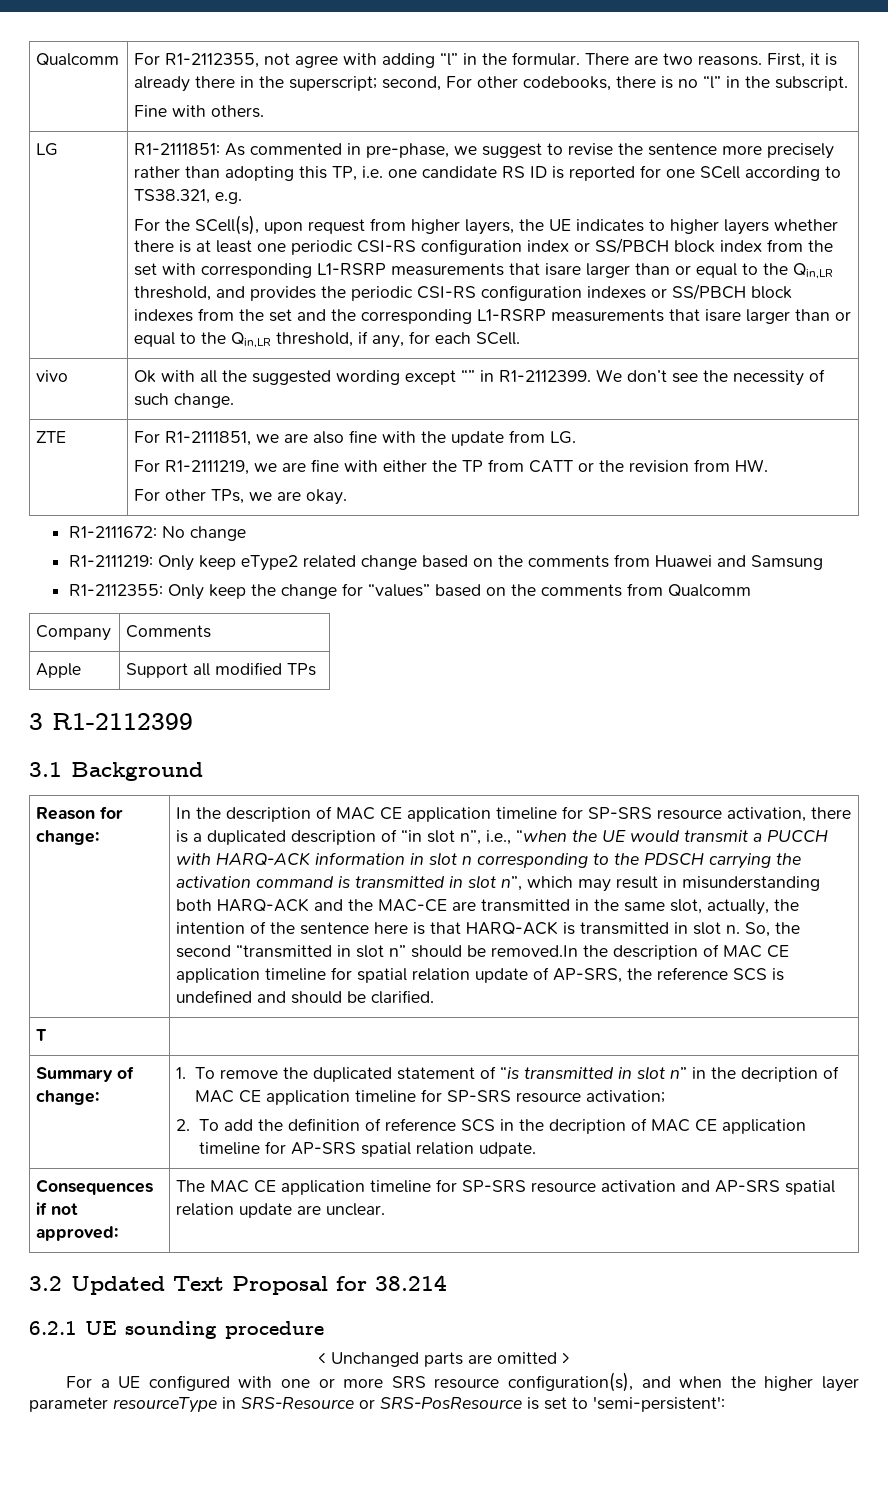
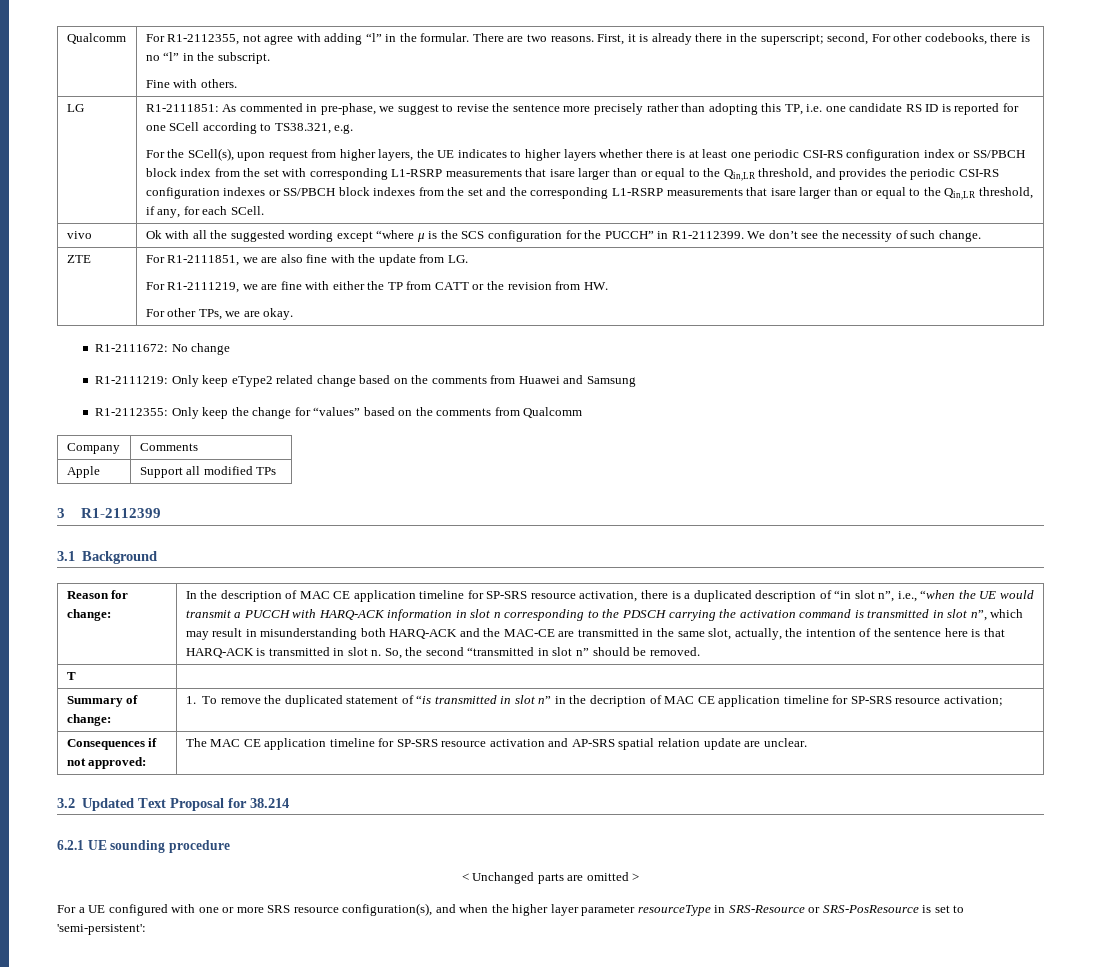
[461,369,476,382] “” -> [376,230,654,242] “where μ is the SCS configuration for the PUCCH”
[491,944,790,960] [176,967,785,983] [176,990,435,1004] removed.In the description of MAC CE application timeline for spatial relation update of AP-SRS, the reference SCS is undefined and should be clarified. -> [649,647,700,656] removed.
[176,1118,807,1134] [199,1141,537,1157] // 2. To add the definition of reference SCS in the decription of MAC CE application timeline for AP-SRS spatial relation udpate. -> (1003, 701) none

